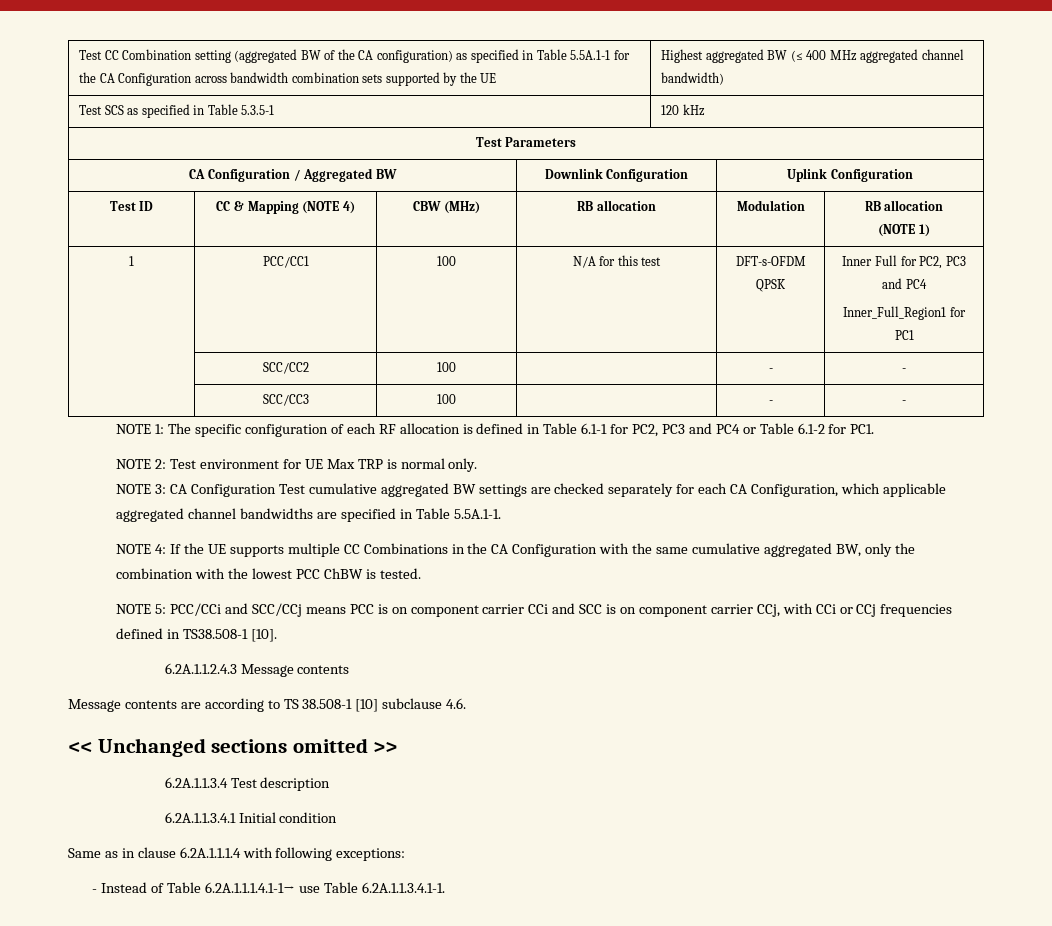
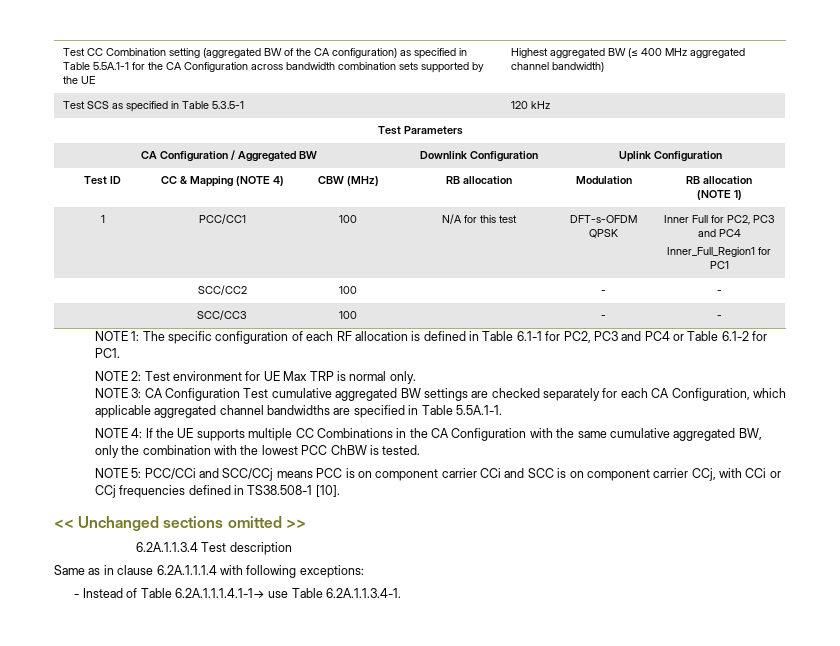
[164,663,350,677] [68,698,467,712] // 6.2A.1.1.2.4.3 Message contents // Message contents are according to TS 38.508-1 [10] subclause 4.6. -> (340, 491) none
[164,812,338,823] // 6.2A.1.1.3.4.1 Initial condition -> (292, 548) none
[361,882,445,893] 6.2A.1.1.3.4.1-1. -> [326,588,402,598] 6.2A.1.1.3.4-1.

